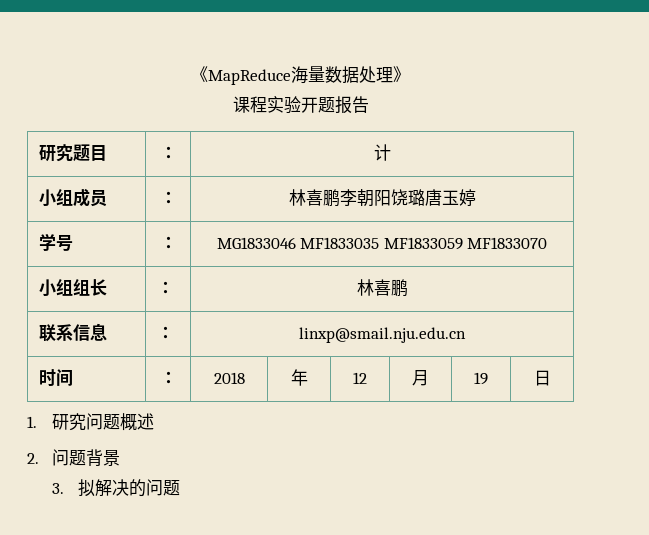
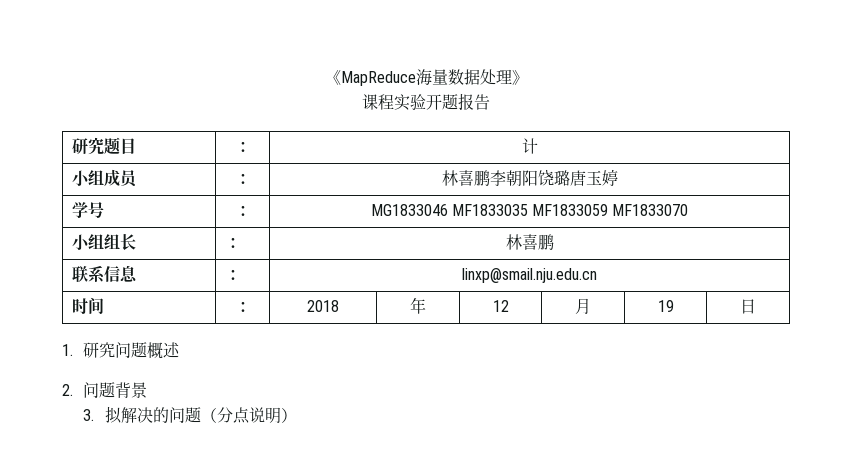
(180, 488) none -> [200,407,297,424] （分点说明）

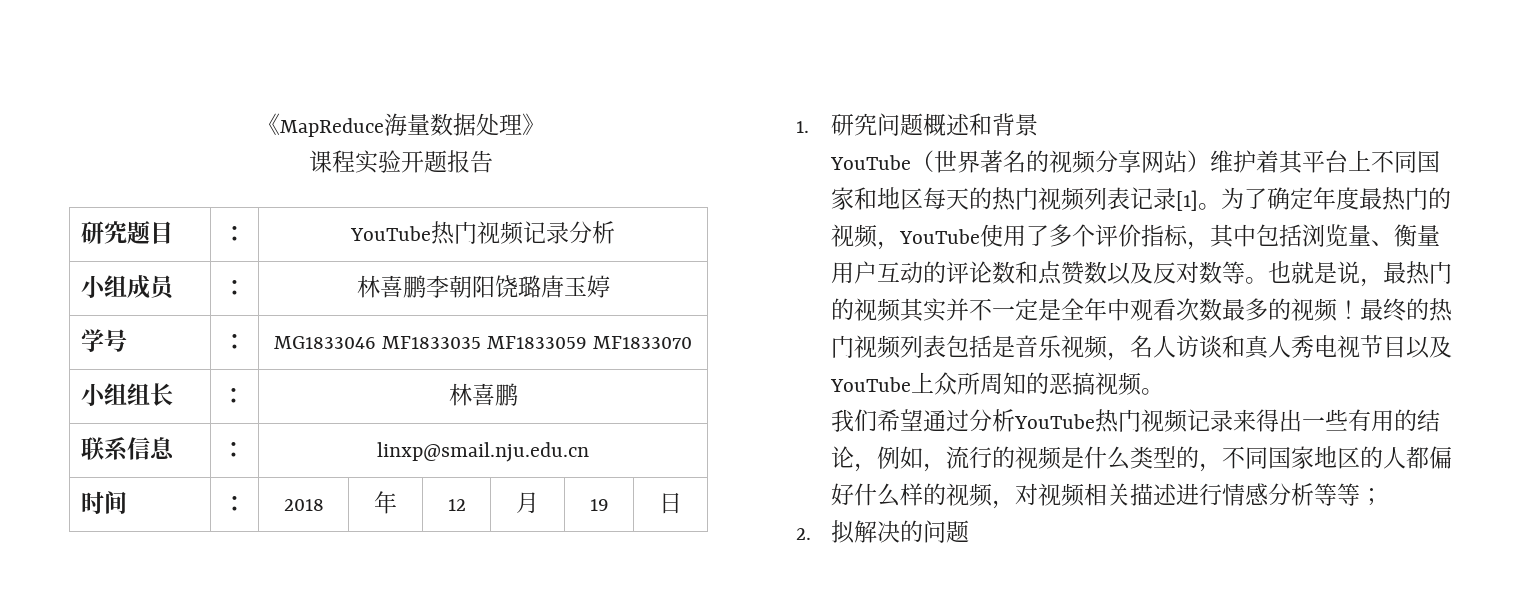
[521,138,538,154] 计 -> [350,221,615,245] YouTube热门视频记录分析
[62,382,116,398] // 2.问题 -> [969,113,993,136] 和
[83,406,297,424] 3.拟解决的问题（分点说明） -> [830,150,1441,174] [831,187,1452,211] [831,224,1441,250] [831,261,1453,287] [831,298,1454,322] [831,335,1453,361] [830,372,1165,396] [831,409,1441,433] [831,446,1453,472] [831,483,1384,509] [796,520,970,544] YouTube（世界著名的视频分享网站）维护着其平台上不同国家和地区每天的热门视频列表记录[1]。为了确定年度最热门的视频，YouTube使用了多个评价指标，其中包括浏览量、衡量用户互动的评论数和点赞数以及反对数等。也就是说，最热门的视频其实并不一定是全年中观看次数最多的视频！最终的热门视频列表包括是音乐视频，名人访谈和真人秀电视节目以及YouTube上众所周知的恶搞视频。 // 我们希望通过分析YouTube热门视频记录来得出一些有用的结论，例如，流行的视频是什么类型的，不同国家地区的人都偏好什么样的视频，对视频相关描述进行情感分析等等； // 2.拟解决的问题

